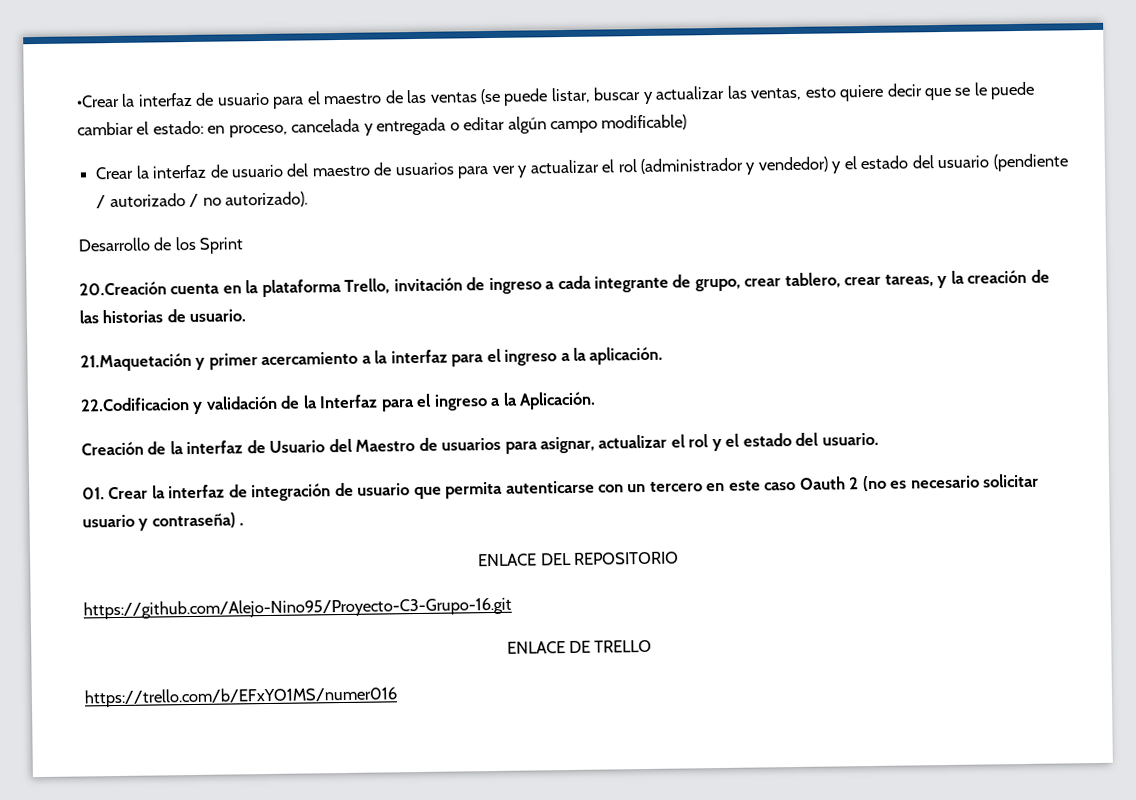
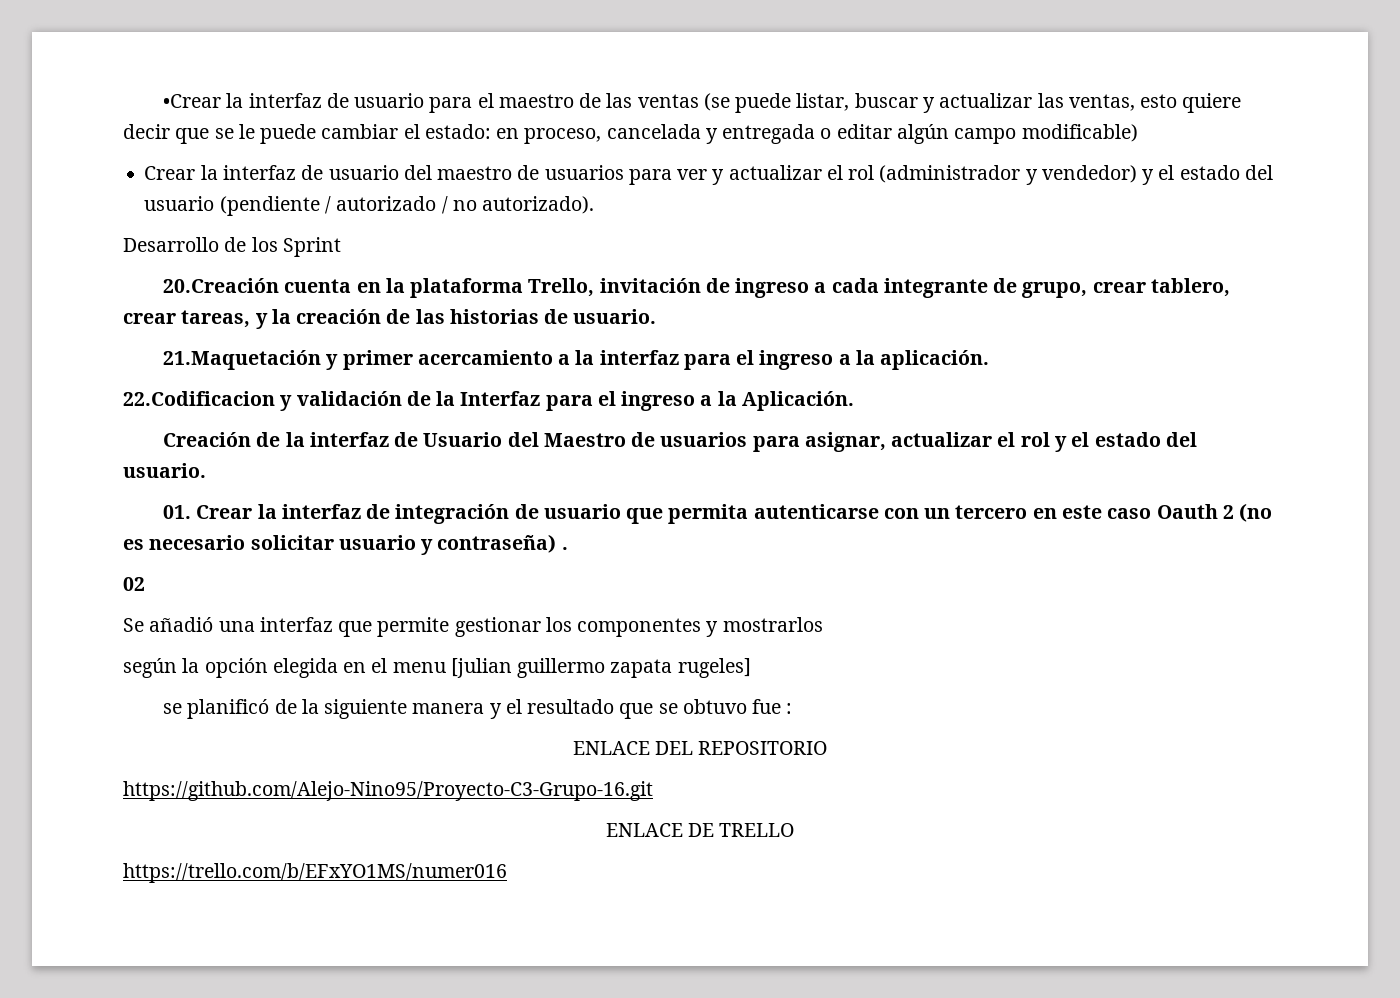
(245, 524) none -> [123,577,145,591] [123,617,823,637] [123,658,751,678] [162,699,793,719] // 02 // Se añadió una interfaz que permite gestionar los componentes y mostrarlos // según la opción elegida en el menu [julian guillermo zapata rugeles] // se planificó de la siguiente manera y el resultado que se obtuvo fue :

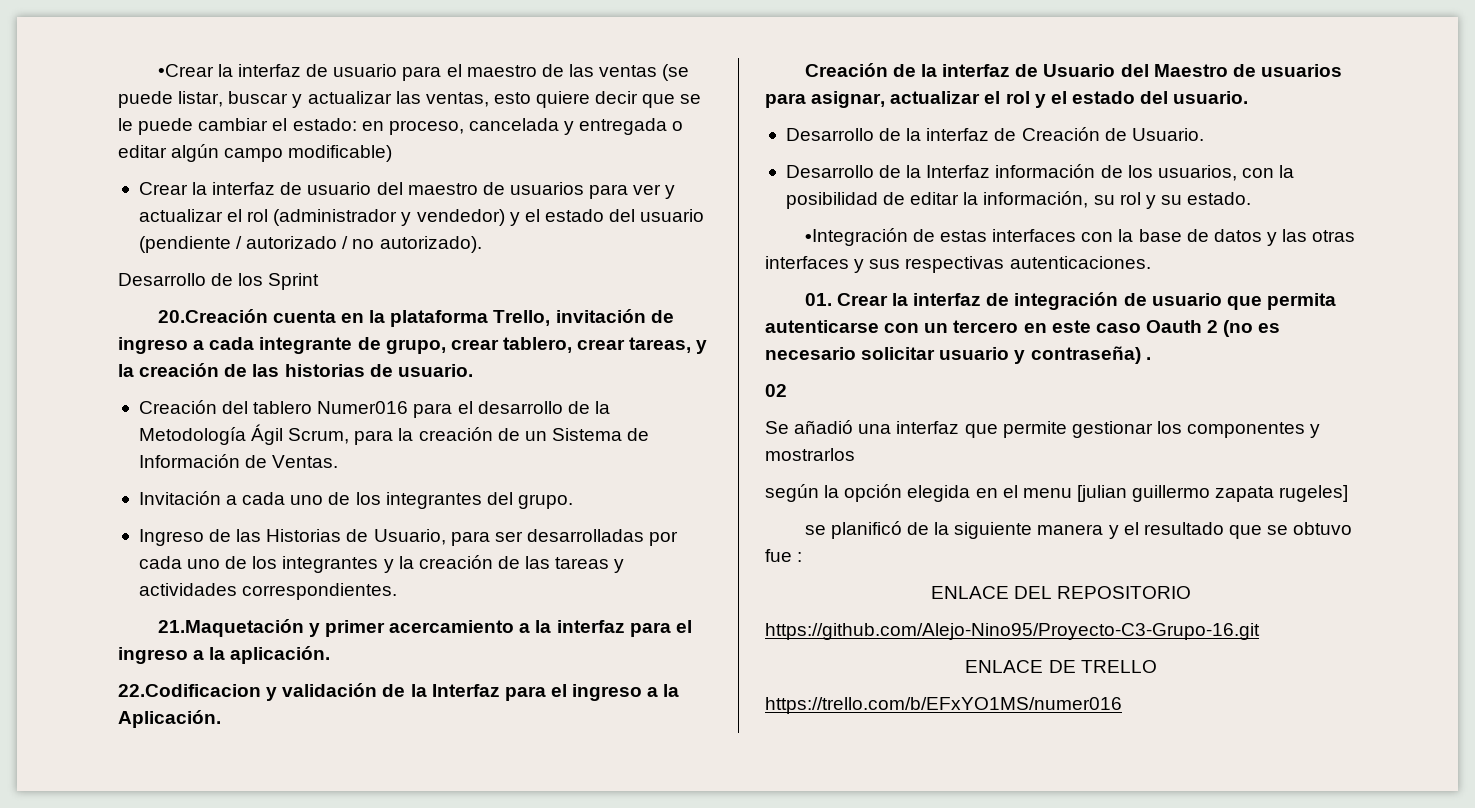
(657, 316) none -> [138,400,610,418] [138,424,650,445] [138,454,339,468] [138,491,573,509] [138,529,679,546] [138,555,625,573] [138,583,398,600] // Creación del tablero Numer016 para el desarrollo de la Metodología Ágil Scrum, para la creación de un Sistema de Información de Ventas. // Invitación a cada uno de los integrantes del grupo. // Ingreso de las Historias de Usuario, para ser desarrolladas por cada uno de los integrantes y la creación de las tareas y actividades correspondientes.
(206, 470) none -> [785,127,1204,141] [785,164,1295,181] [785,191,1252,209] [804,228,1356,246] [765,256,1151,273] // Desarrollo de la interfaz de Creación de Usuario. // Desarrollo de la Interfaz información de los usuarios, con la posibilidad de editar la información, su rol y su estado. // •Integración de estas interfaces con la base de datos y las otras interfaces y sus respectivas autenticaciones.

